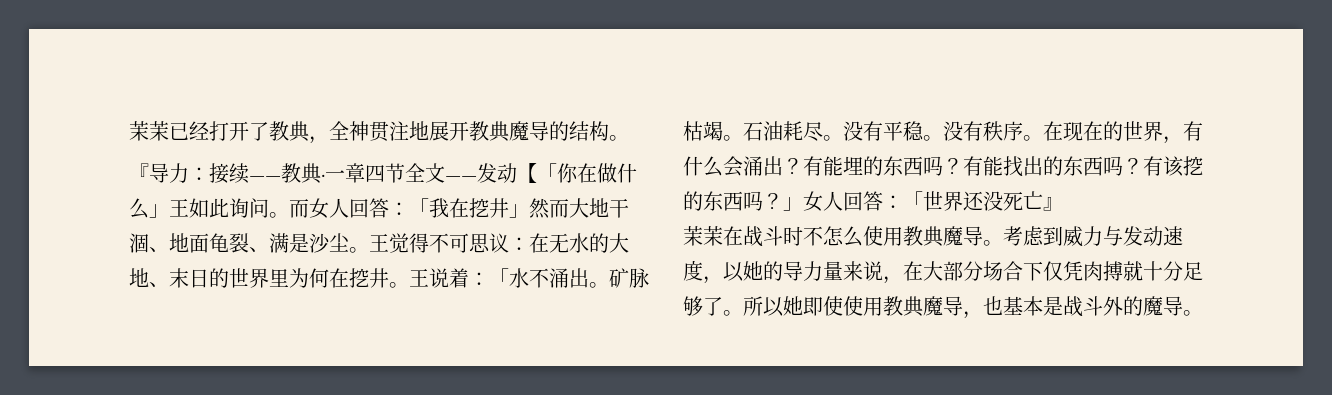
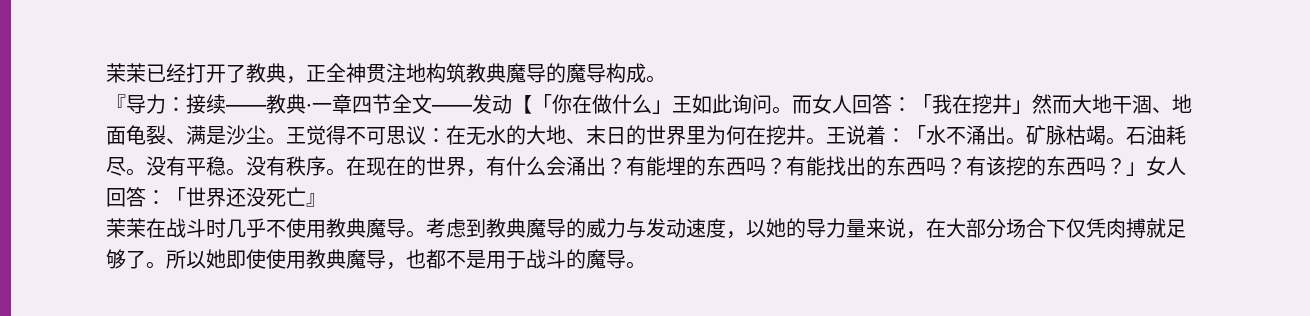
(329, 140) none -> [306,65,326,82] 正
[429,121,609,142] 展开教典魔导的结构 -> [426,63,646,83] 构筑教典魔导的魔导构成
[803,226,863,247] 不怎么 -> [226,218,286,238] 几乎不
(1063, 236) none -> [486,218,586,238] 教典魔导的
[1143,261,1183,281] 十分 -> (1166, 228) none
[1003,296,1123,317] 基本是战斗外 -> [426,249,566,269] 都不是用于战斗

